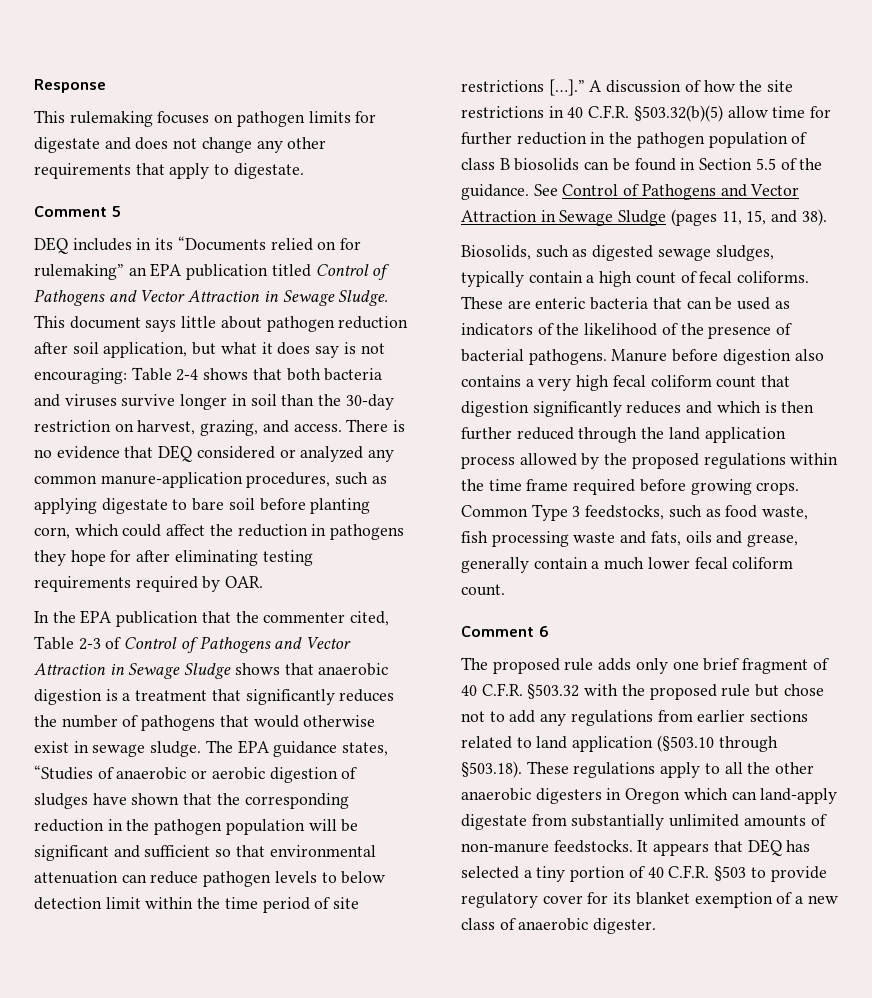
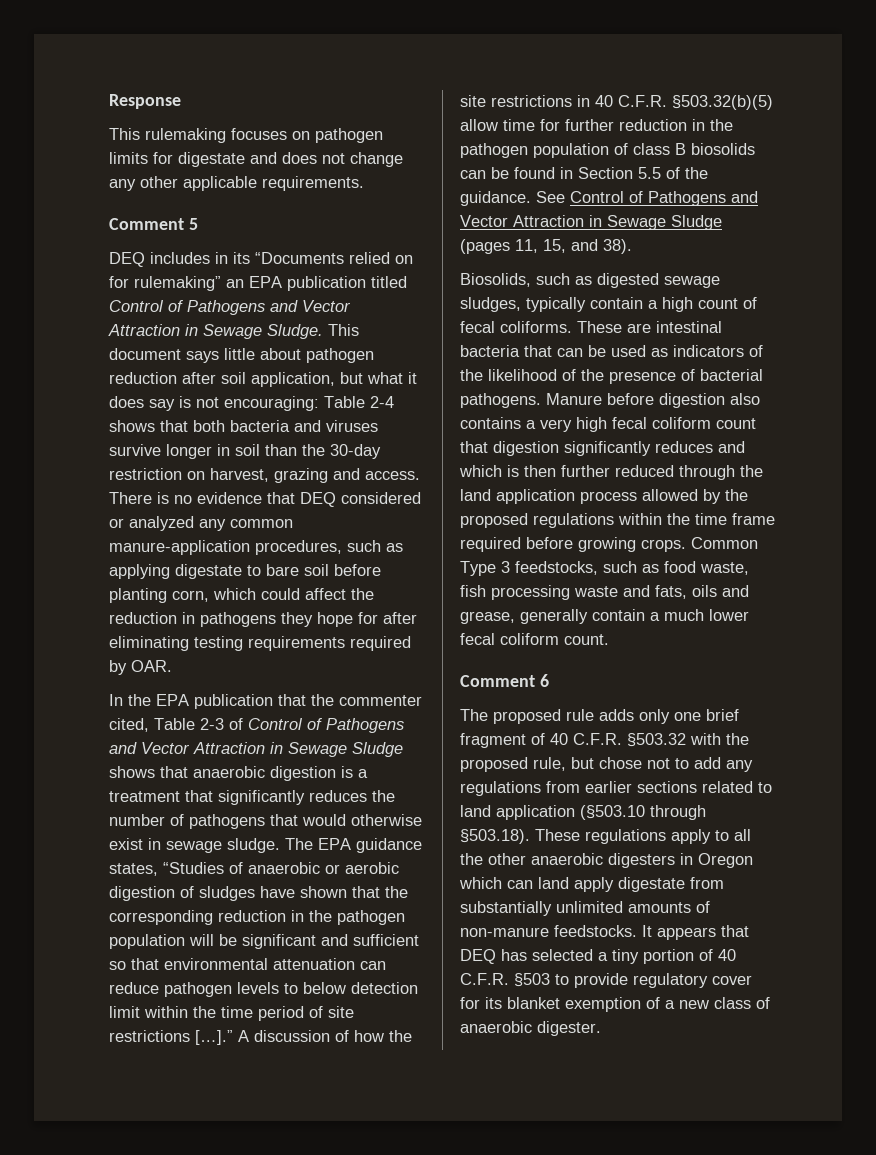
[34,163,304,179] requirements that apply to digestate. -> [183,176,364,191] applicable requirements.
[200,420,259,436] grazing, -> [274,468,328,483] grazing
[535,297,586,309] enteric -> [656,321,722,333] intestinal
[721,684,751,697] rule -> [533,757,566,771] rule,
[760,788,838,804] land-apply -> [538,877,614,892] land apply

